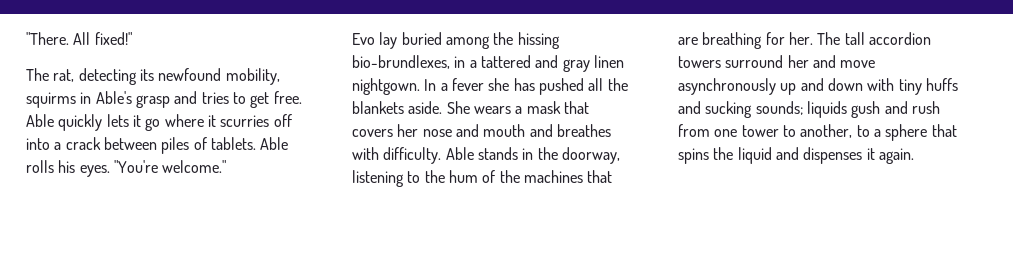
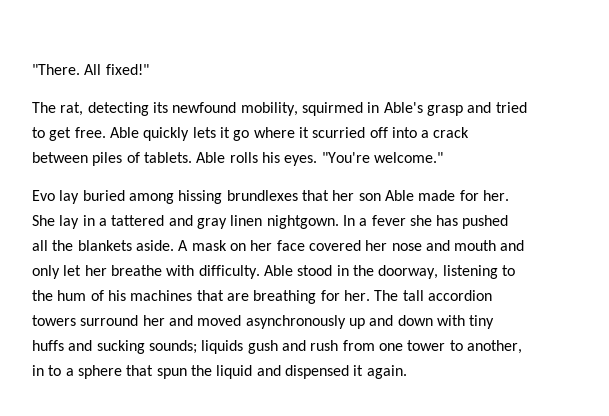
[26,92,76,108] squirms -> [301,102,363,116] squirmed
[201,92,229,104] tries -> [495,102,527,113] tried
[220,115,270,127] scurries -> [312,127,366,138] scurried
[493,32,560,49] [352,55,450,69] the hissing bio-brundlexes, -> [178,190,509,204] [32,215,80,229] hissing brundlexes that her son Able made for her. She lay
[446,101,589,114] [352,129,393,137] She wears a mask that covers -> [178,240,361,251] A mask on her face covered
[556,124,611,137] breathes -> [32,265,162,279] only let her breathe
[477,147,518,160] stands -> [297,265,333,276] stood
[499,170,520,183] the -> [107,290,126,301] his
[840,60,876,68] move -> [197,315,242,326] moved
(853, 131) none -> [32,365,44,376] in
[678,148,709,164] spins -> [156,368,187,379] spun
[803,147,863,164] dispenses -> [284,365,349,379] dispensed

